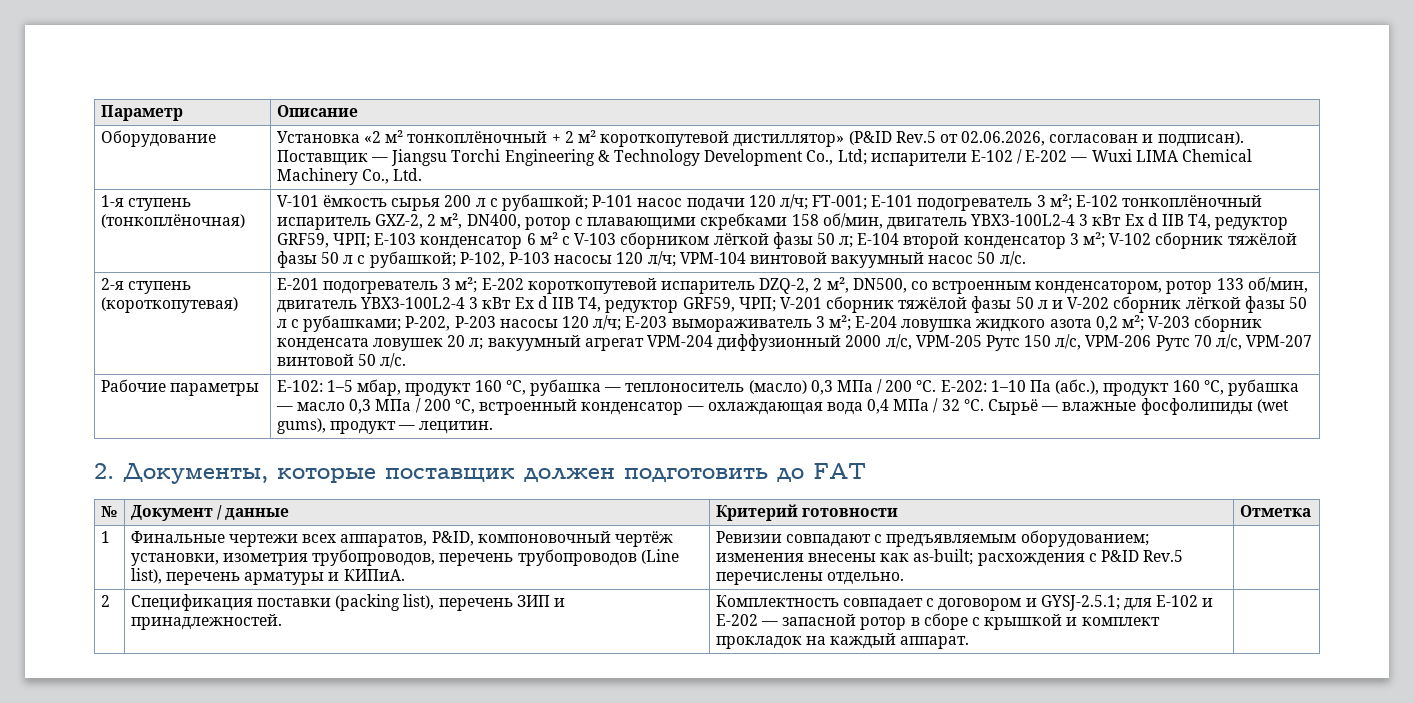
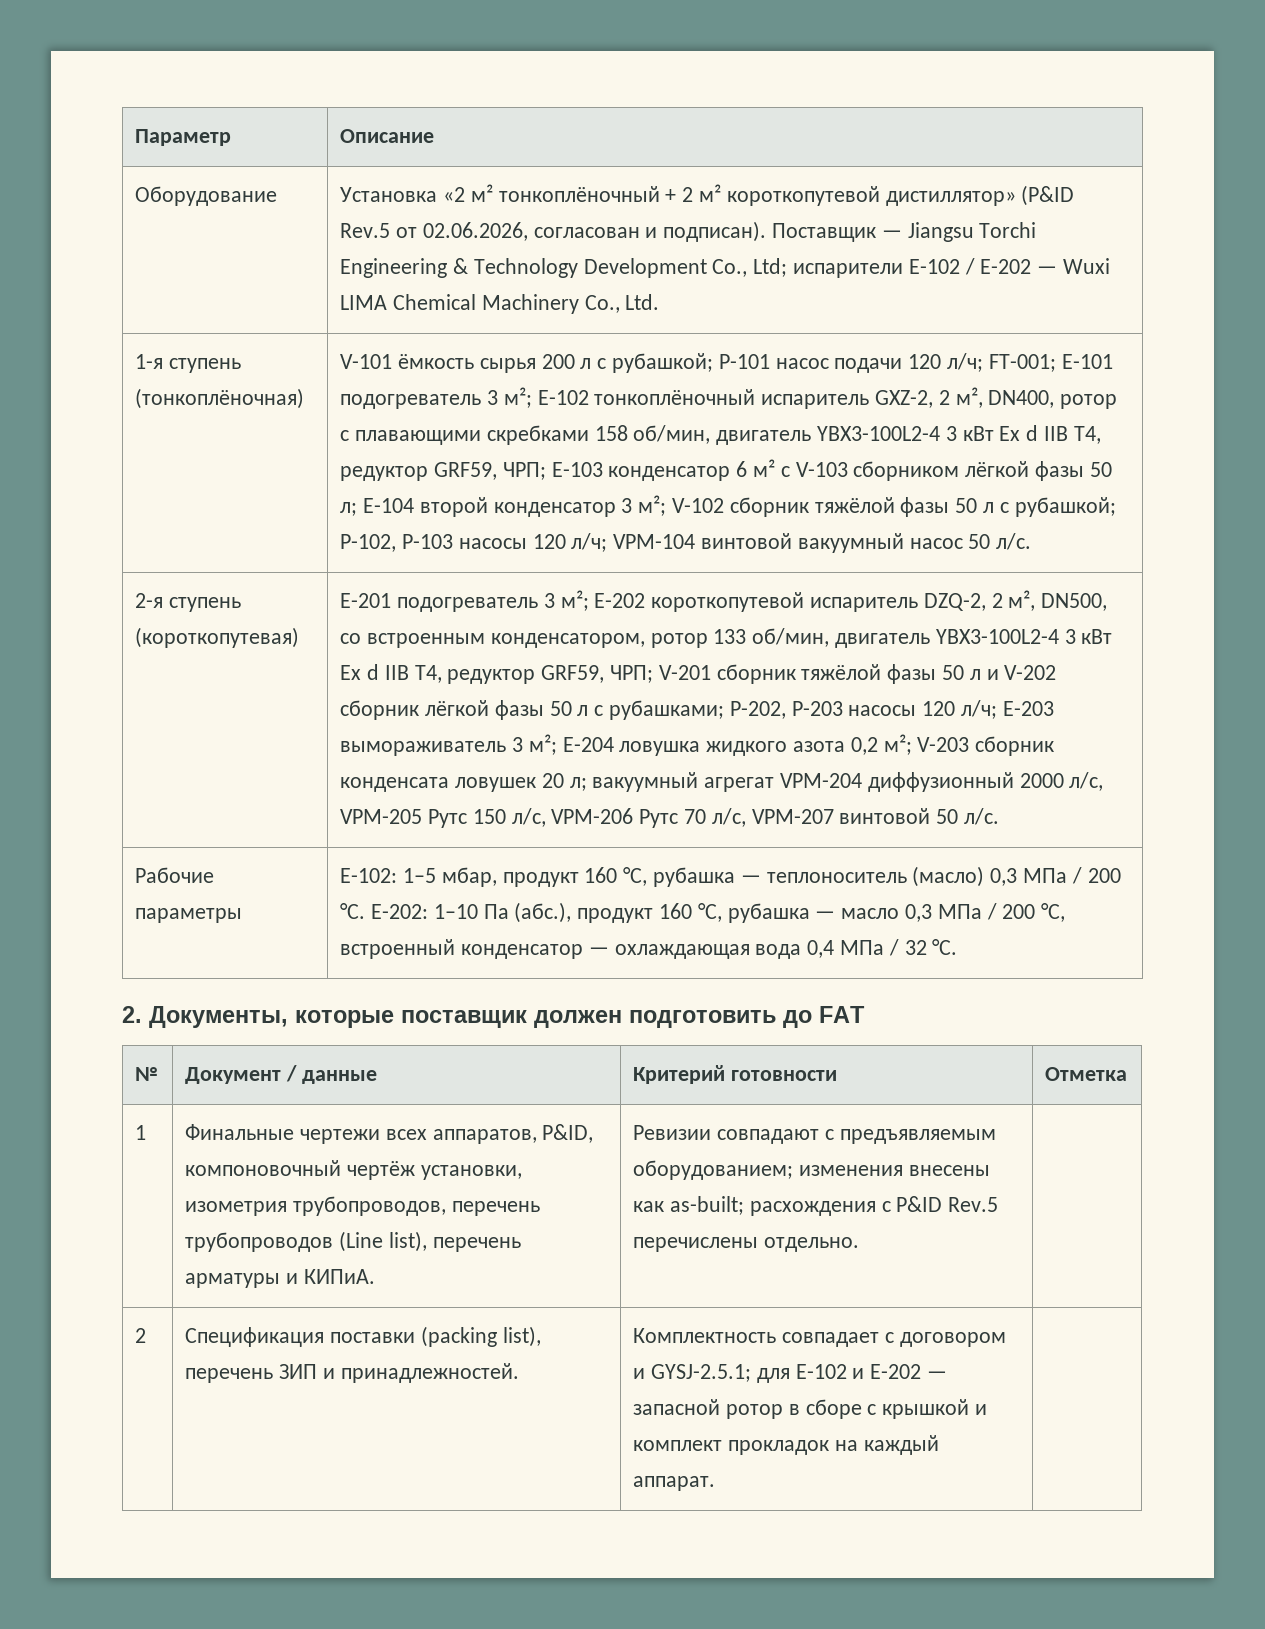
[988,398,1289,415] [276,418,494,434] Сырьё — влажные фосфолипиды (wet gums), продукт — лецитин. -> (958, 947) none

